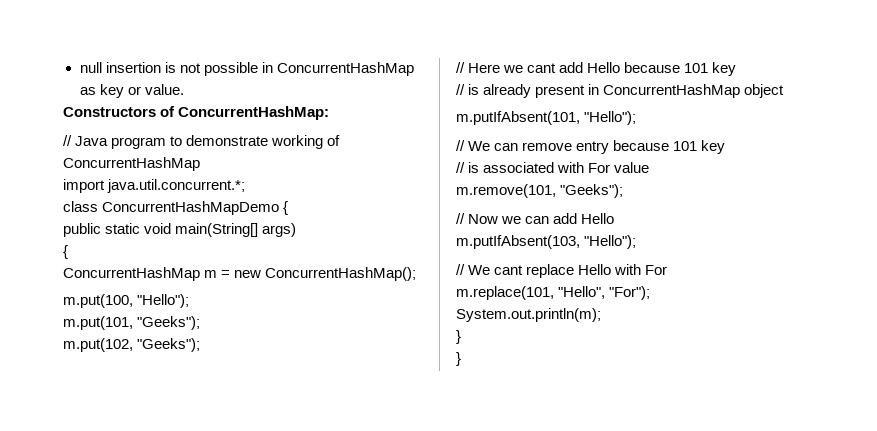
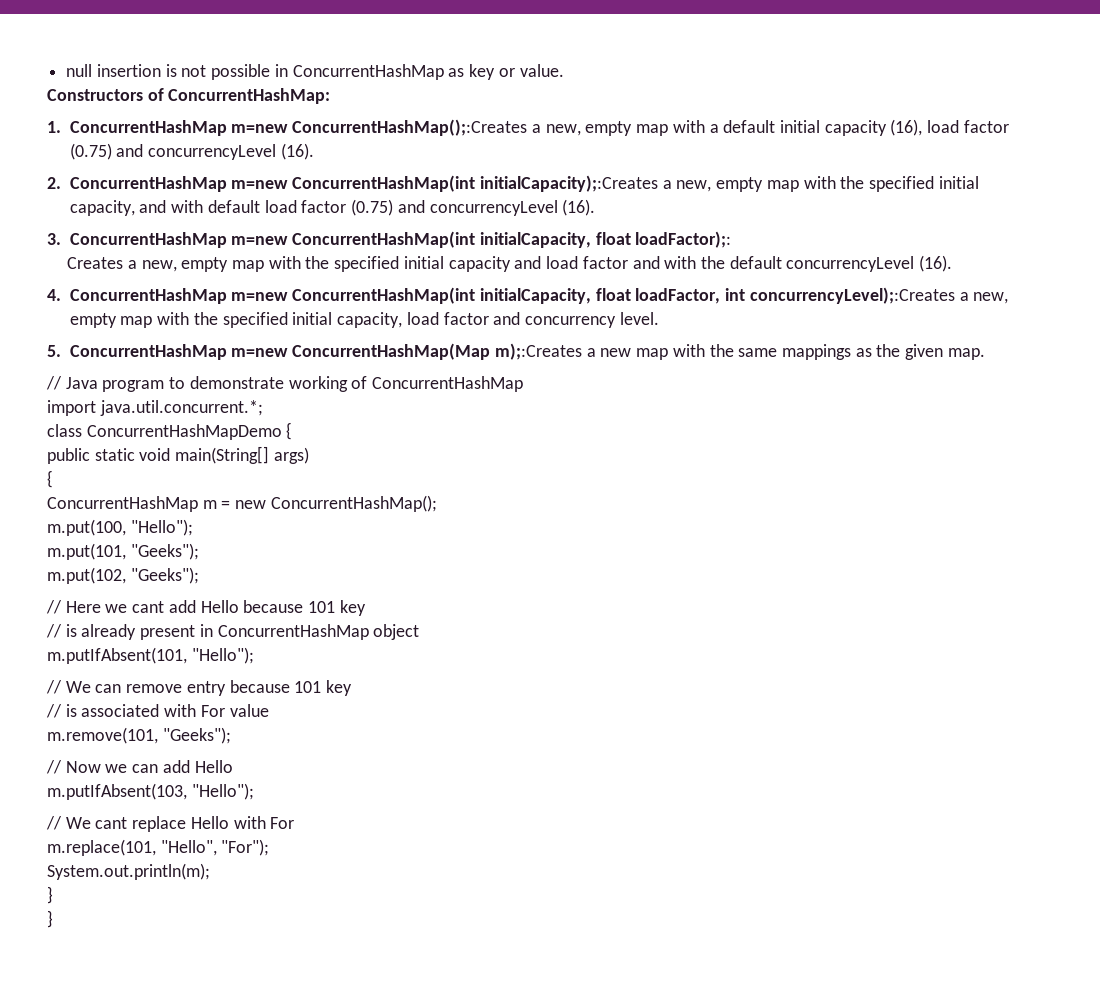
(330, 113) none -> [47,119,1009,136] [69,143,314,160] [47,175,979,192] [69,199,596,216] [47,231,732,248] [67,255,953,272] [47,287,1009,304] [69,312,659,328] [47,343,985,360] // 1. ConcurrentHashMap m=new ConcurrentHashMap();:Creates a new, empty map with a default initial capacity (16), load factor (0.75) and concurrencyLevel (16). // 2. ConcurrentHashMap m=new ConcurrentHashMap(int initialCapacity);:Creates a new, empty map with the specified initial capacity, and with default load factor (0.75) and concurrencyLevel (16). // 3. ConcurrentHashMap m=new ConcurrentHashMap(int initialCapacity, float loadFactor);: // Creates a new, empty map with the specified initial capacity and load factor and with the default concurrencyLevel (16). // 4. ConcurrentHashMap m=new ConcurrentHashMap(int initialCapacity, float loadFactor, int concurrencyLevel);:Creates a new, empty map with the specified initial capacity, load factor and concurrency level. // 5. ConcurrentHashMap m=new ConcurrentHashMap(Map m);:Creates a new map with the same mappings as the given map.

